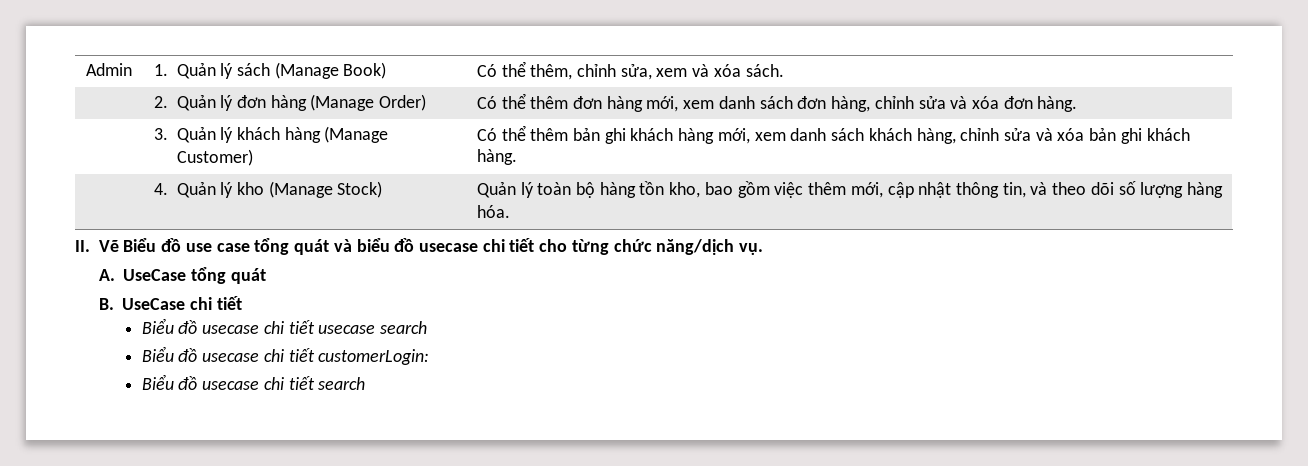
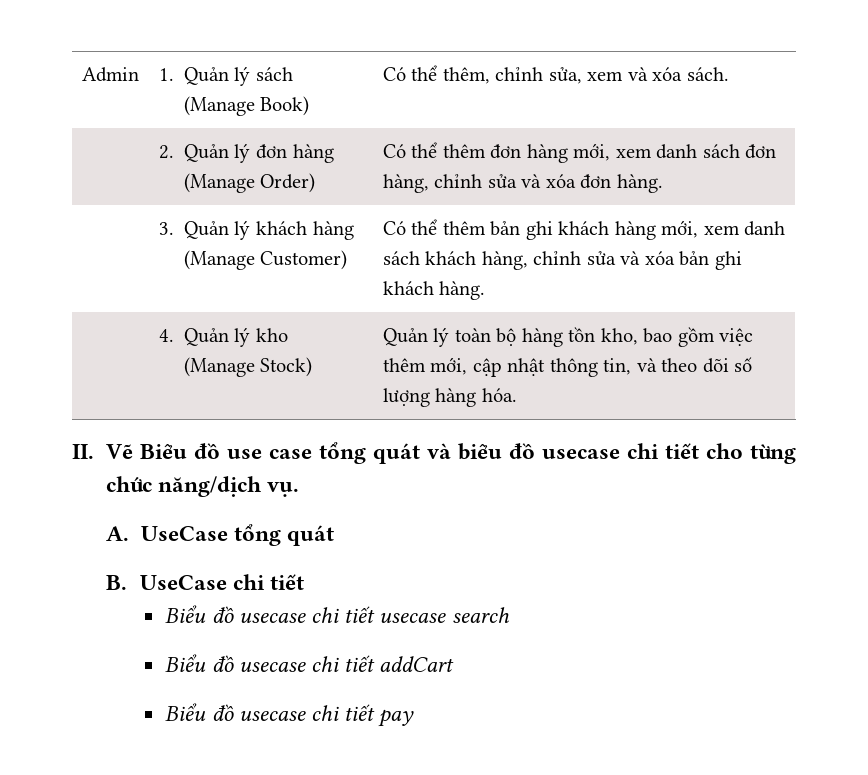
[318,349,430,365] [141,374,366,390] customerLogin: // Biểu đồ usecase chi tiết search -> [379,656,455,672] [165,703,415,727] addCart // Biểu đồ usecase chi tiết pay

